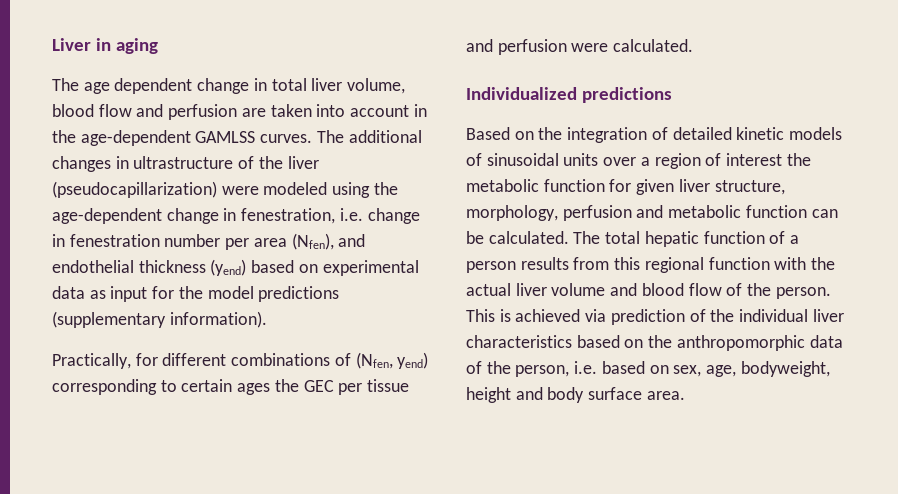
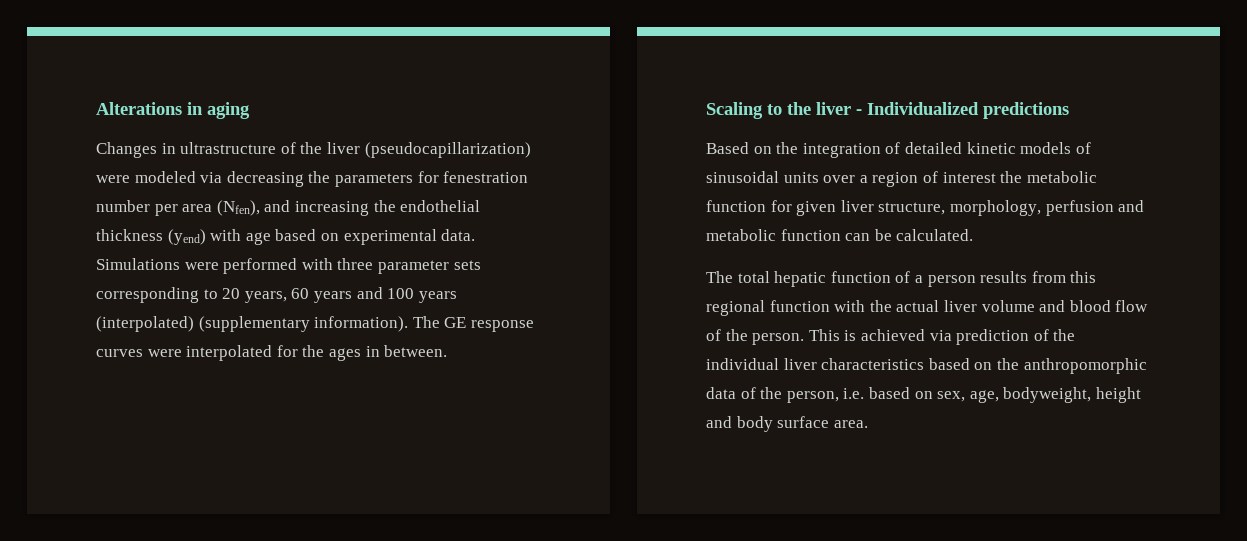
[52,38,91,51] Liver -> [96,102,182,115] Alterations
[52,78,406,94] [52,104,427,120] [52,130,422,146] [52,156,111,172] The age dependent change in total liver volume, blood flow and perfusion are taken into account in the age-dependent GAMLSS curves. The additional changes -> [96,142,157,158] Changes
[332,182,398,198] [52,208,420,224] [52,234,65,247] using the age-dependent change in fenestration, i.e. change in -> [200,171,439,187] via decreasing the parameters for
(366, 240) none -> [294,200,396,216] increasing the
(247, 267) none -> [210,229,271,245] with age
[52,286,340,302] [52,311,267,328] [52,352,429,369] [52,379,410,395] [466,39,694,55] data as input for the model predictions (supplementary information). // Practically, for different combinations of (Nfen, yend) corresponding to certain ages the GEC per tissue and perfusion were calculated. // -> [441,229,476,241] [96,258,481,274] [96,287,457,303] [96,316,534,332] [96,345,448,361] [706,102,862,119] data. Simulations were performed with three parameter sets corresponding to 20 years, 60 years and 100 years (interpolated) (supplementary information). The GE response curves were interpolated for the ages in between. // Scaling to the liver -
(569, 237) none -> (974, 235) //

